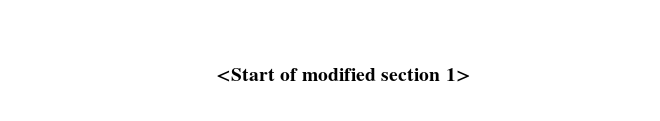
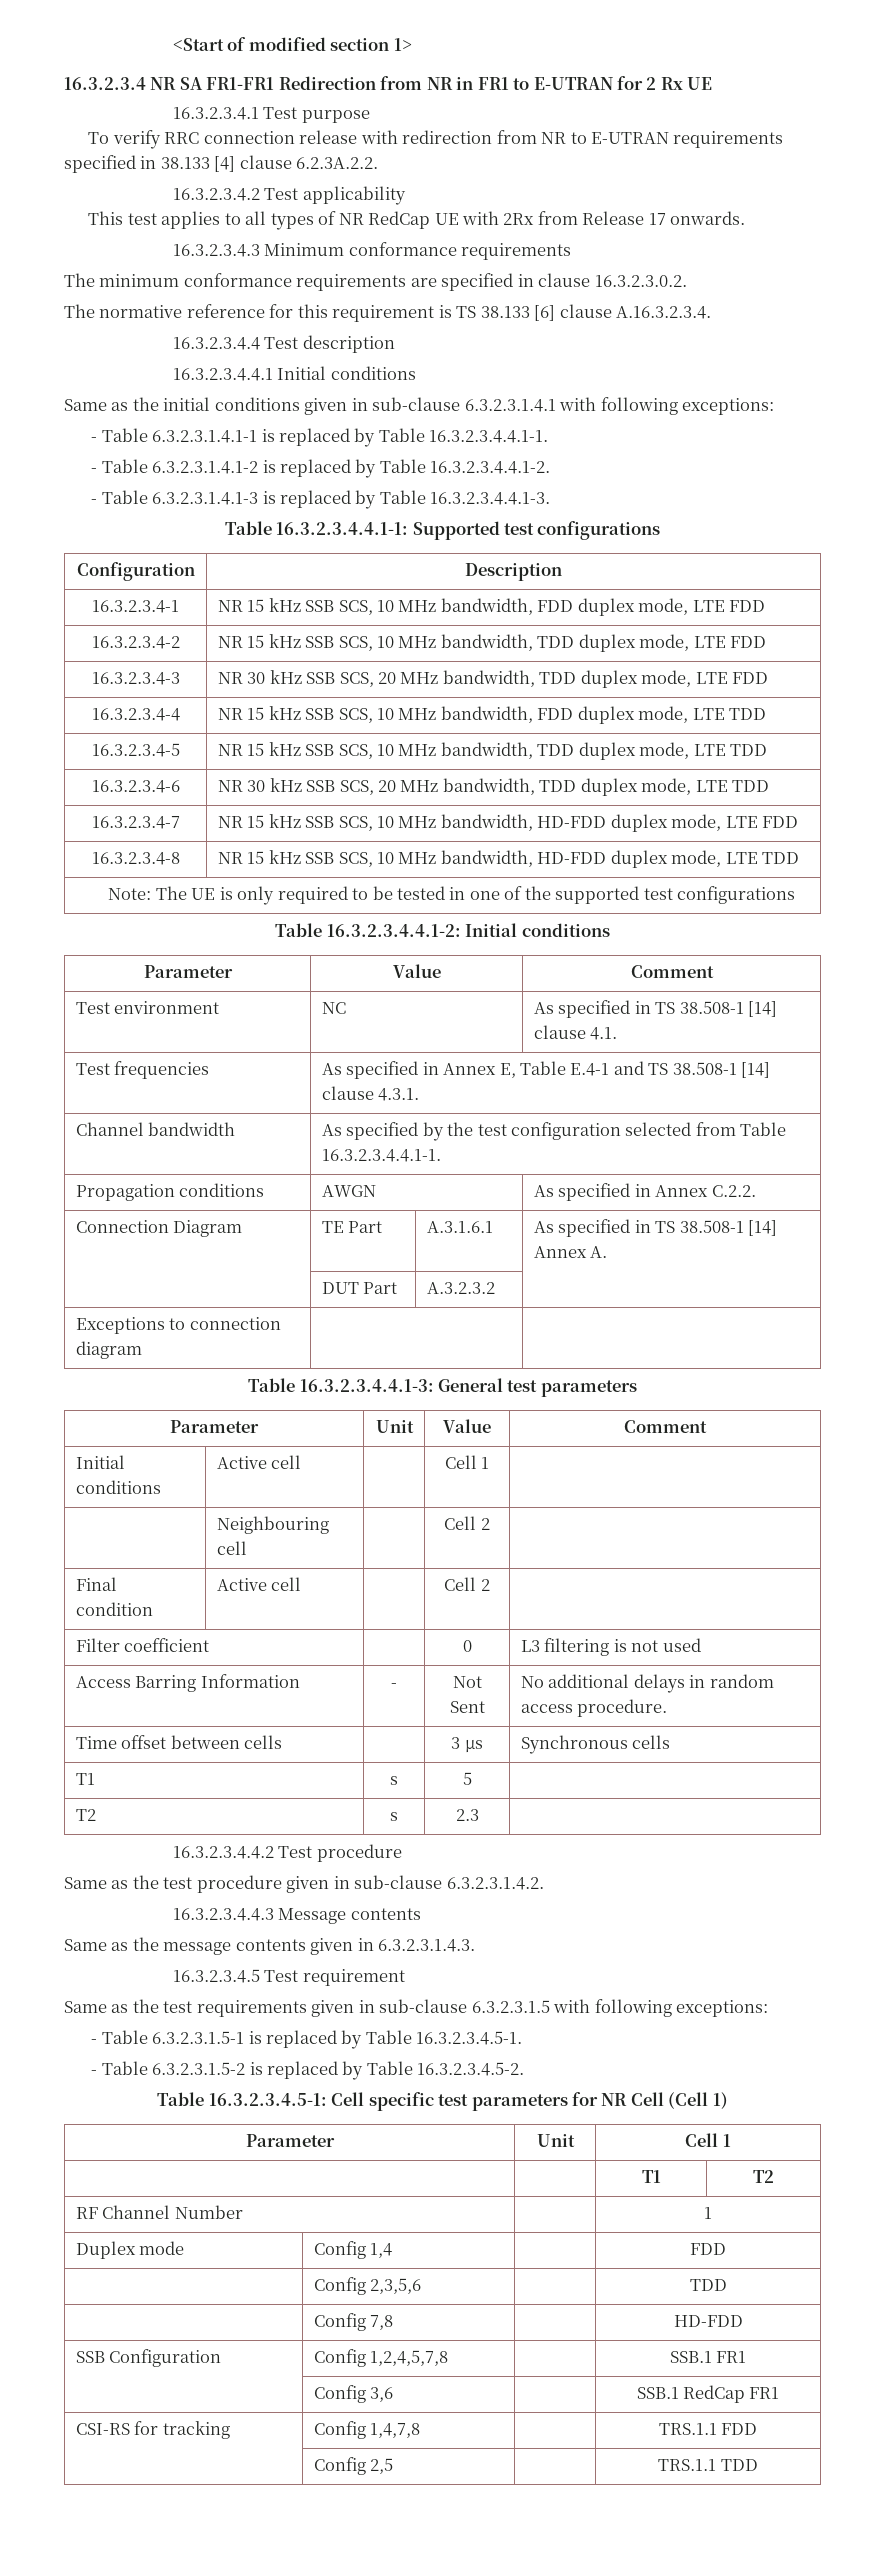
(471, 75) none -> [64,76,713,90] [172,107,370,123] [88,130,784,149] [64,155,379,173] [172,186,406,205] [88,211,746,230] [172,242,572,260] [64,273,687,291] [64,304,712,322] [172,335,395,353] [172,366,416,381] [64,397,775,415] [91,428,549,447] [91,459,551,478] [91,490,551,509] [224,521,661,540] [76,562,195,581] [465,563,562,581] [92,600,179,613] [217,598,766,616] [91,636,180,649] [217,634,767,652] [91,672,180,685] [217,670,769,688] [91,708,180,721] [217,706,767,724] [91,743,180,757] [217,742,768,760] [91,780,180,793] [217,778,770,796] [91,816,180,829] [217,814,799,832] [91,852,180,865] [217,850,800,868] [108,886,796,905] [275,923,610,937] [143,965,233,978] [392,964,441,978] [630,965,714,978] [75,1001,220,1014] [321,1002,346,1014] [533,1000,777,1018] [533,1025,618,1040] [75,1061,210,1079] [321,1061,771,1079] [321,1086,420,1101] [75,1122,236,1136] [321,1122,787,1141] [321,1149,441,1162] [75,1183,265,1201] [321,1185,376,1197] [533,1183,756,1201] [75,1220,243,1237] [321,1221,383,1233] [426,1221,493,1233] [533,1219,777,1237] [533,1246,608,1258] [321,1282,398,1294] [426,1282,495,1294] [75,1317,281,1334] [75,1341,142,1359] [248,1378,637,1397] [170,1420,259,1433] [375,1420,414,1433] [443,1419,491,1433] [624,1420,707,1433] [75,1455,125,1469] [75,1480,161,1494] [216,1455,302,1469] [444,1455,490,1469] [216,1516,329,1534] [216,1541,247,1555] [444,1516,490,1530] [75,1577,117,1591] [75,1602,153,1616] [216,1577,302,1591] [444,1577,490,1591] [75,1638,210,1652] [462,1640,472,1652] [520,1638,701,1656] [75,1674,300,1692] [391,1683,397,1688] [452,1676,482,1688] [449,1701,485,1713] [520,1674,774,1693] [520,1699,668,1717] [75,1735,283,1749] [451,1737,483,1753] [520,1735,671,1754] [75,1773,95,1785] [390,1776,398,1785] [462,1772,472,1785] [75,1809,96,1821] [390,1812,398,1821] [455,1809,479,1821] [172,1844,402,1862] [64,1875,544,1893] [172,1908,421,1924] [64,1937,476,1955] [172,1969,405,1986] [64,1999,769,2017] [91,2030,523,2049] [91,2061,525,2080] [157,2092,728,2111] [245,2134,335,2147] [536,2134,575,2147] [685,2133,731,2147] [641,2170,661,2183] [753,2170,774,2183] [75,2205,243,2219] [704,2207,712,2219] [75,2241,185,2259] [313,2241,393,2259] [690,2243,726,2255] [313,2277,422,2295] [689,2279,727,2291] [313,2313,394,2331] [673,2315,743,2327] [75,2349,222,2367] [313,2349,449,2367] [669,2351,747,2363] [313,2385,394,2403] [636,2385,780,2403] [75,2421,230,2439] [313,2421,421,2439] [658,2423,758,2435] [313,2457,394,2475] [658,2459,758,2471] // 16.3.2.3.4 NR SA FR1-FR1 Redirection from NR in FR1 to E-UTRAN for 2 Rx UE // 16.3.2.3.4.1 Test purpose // To verify RRC connection release with redirection from NR to E-UTRAN requirements specified in 38.133 [4] clause 6.2.3A.2.2. // 16.3.2.3.4.2 Test applicability // This test applies to all types of NR RedCap UE with 2Rx from Release 17 onwards. // 16.3.2.3.4.3 Minimum conformance requirements // The minimum conformance requirements are specified in clause 16.3.2.3.0.2. // The normative reference for this requirement is TS 38.133 [6] clause A.16.3.2.3.4. // 16.3.2.3.4.4 Test description // 16.3.2.3.4.4.1 Initial conditions // Same as the initial conditions given in sub-clause 6.3.2.3.1.4.1 with following exceptions: // - Table 6.3.2.3.1.4.1-1 is replaced by Table 16.3.2.3.4.4.1-1. // - Table 6.3.2.3.1.4.1-2 is replaced by Table 16.3.2.3.4.4.1-2. // - Table 6.3.2.3.1.4.1-3 is replaced by Table 16.3.2.3.4.4.1-3. // Table 16.3.2.3.4.4.1-1: Supported test configurations // Configuration | Description // 16.3.2.3.4-1 | NR 15 kHz SSB SCS, 10 MHz bandwidth, FDD duplex mode, LTE FDD // 16.3.2.3.4-2 | NR 15 kHz SSB SCS, 10 MHz bandwidth, TDD duplex mode, LTE FDD // 16.3.2.3.4-3 | NR 30 kHz SSB SCS, 20 MHz bandwidth, TDD duplex mode, LTE FDD // 16.3.2.3.4-4 | NR 15 kHz SSB SCS, 10 MHz bandwidth, FDD duplex mode, LTE TDD // 16.3.2.3.4-5 | NR 15 kHz SSB SCS, 10 MHz bandwidth, TDD duplex mode, LTE TDD // 16.3.2.3.4-6 | NR 30 kHz SSB SCS, 20 MHz bandwidth, TDD duplex mode, LTE TDD // 16.3.2.3.4-7 | NR 15 kHz SSB SCS, 10 MHz bandwidth, HD-FDD duplex mode, LTE FDD // 16.3.2.3.4-8 | NR 15 kHz SSB SCS, 10 MHz bandwidth, HD-FDD duplex mode, LTE TDD // Note: The UE is only required to be tested in one of the supported test configurations // Table 16.3.2.3.4.4.1-2: Initial conditions // Parameter | Value | Comment // Test environment | NC | As specified in TS 38.508-1 [14] clause 4.1. // Test frequencies | As specified in Annex E, Table E.4-1 and TS 38.508-1 [14] clause 4.3.1. // Channel bandwidth | As specified by the test configuration selected from Table 16.3.2.3.4.4.1-1. // Propagation conditions | AWGN | As specified in Annex C.2.2. // Connection Diagram | TE Part | A.3.1.6.1 | As specified in TS 38.508-1 [14] Annex A. // | DUT Part | A.3.2.3.2 | // Exceptions to connection diagram | | // Table 16.3.2.3.4.4.1-3: General test parameters // Parameter | Unit | Value | Comment // Initial conditions | Active cell | | Cell 1 | // | Neighbouring cell | | Cell 2 | // Final condition | Active cell | | Cell 2 | // Filter coefficient | | 0 | L3 filtering is not used // Access Barring Information | - | Not Sent | No additional delays in random access procedure. // Time offset between cells | | 3 μs | Synchronous cells // T1 | s | 5 | // T2 | s | 2.3 | // 16.3.2.3.4.4.2 Test procedure // Same as the test procedure given in sub-clause 6.3.2.3.1.4.2. // 16.3.2.3.4.4.3 Message contents // Same as the message contents given in 6.3.2.3.1.4.3. // 16.3.2.3.4.5 Test requirement // Same as the test requirements given in sub-clause 6.3.2.3.1.5 with following exceptions: // - Table 6.3.2.3.1.5-1 is replaced by Table 16.3.2.3.4.5-1. // - Table 6.3.2.3.1.5-2 is replaced by Table 16.3.2.3.4.5-2. // Table 16.3.2.3.4.5-1: Cell specific test parameters for NR Cell (Cell 1) // Parameter | Unit | Cell 1 // | | T1 | T2 // RF Channel Number | | 1 // Duplex mode | Config 1,4 | | FDD // | Config 2,3,5,6 | | TDD // | Config 7,8 | | HD-FDD // SSB Configuration | Config 1,2,4,5,7,8 | | SSB.1 FR1 // | Config 3,6 | | SSB.1 RedCap FR1 // CSI-RS for tracking | Config 1,4,7,8 | | TRS.1.1 FDD // | Config 2,5 | | TRS.1.1 TDD

